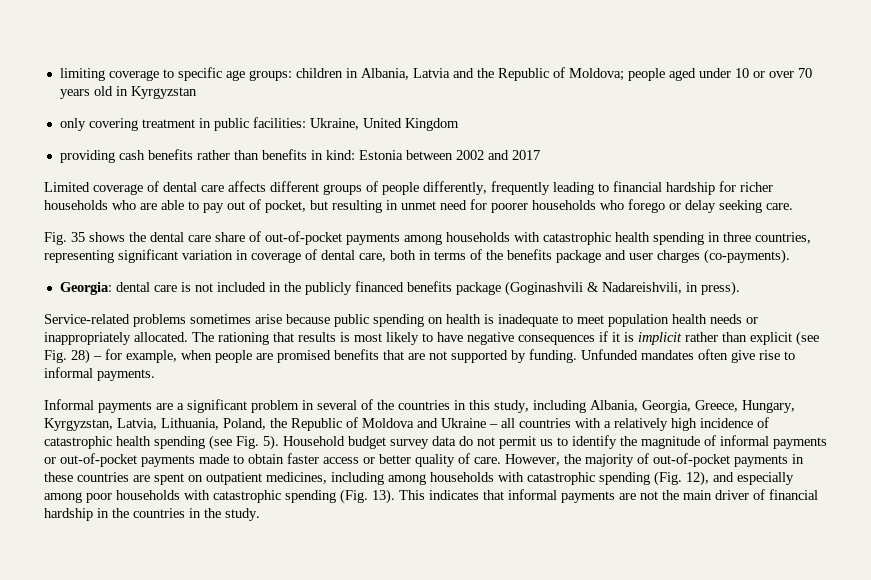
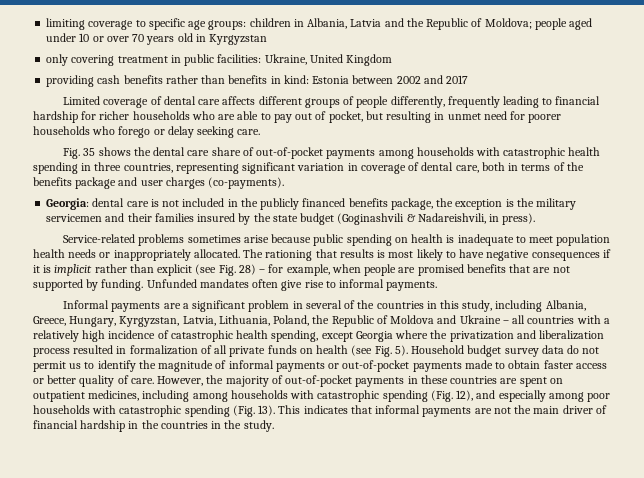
[455,282,501,295] package -> [390,198,577,210] [46,213,335,225] package, the exception is the military servicemen and their families insured by the state budget
[642,400,691,413] Georgia, -> (586, 305) none
[154,436,205,449] spending -> [271,330,605,342] [33,345,349,357] spending, except Georgia where the privatization and liberalization process resulted in formalization of all private funds on health

